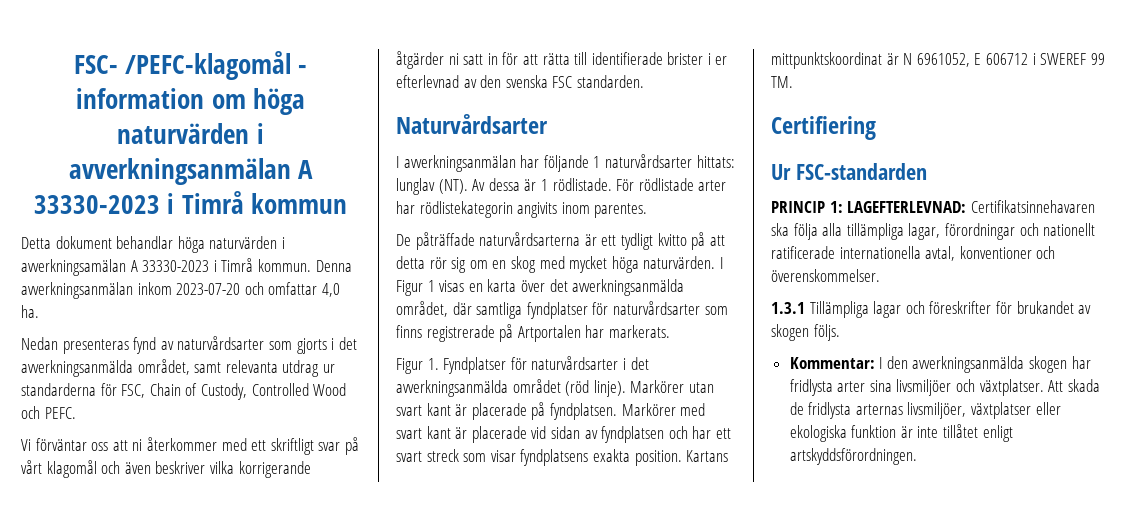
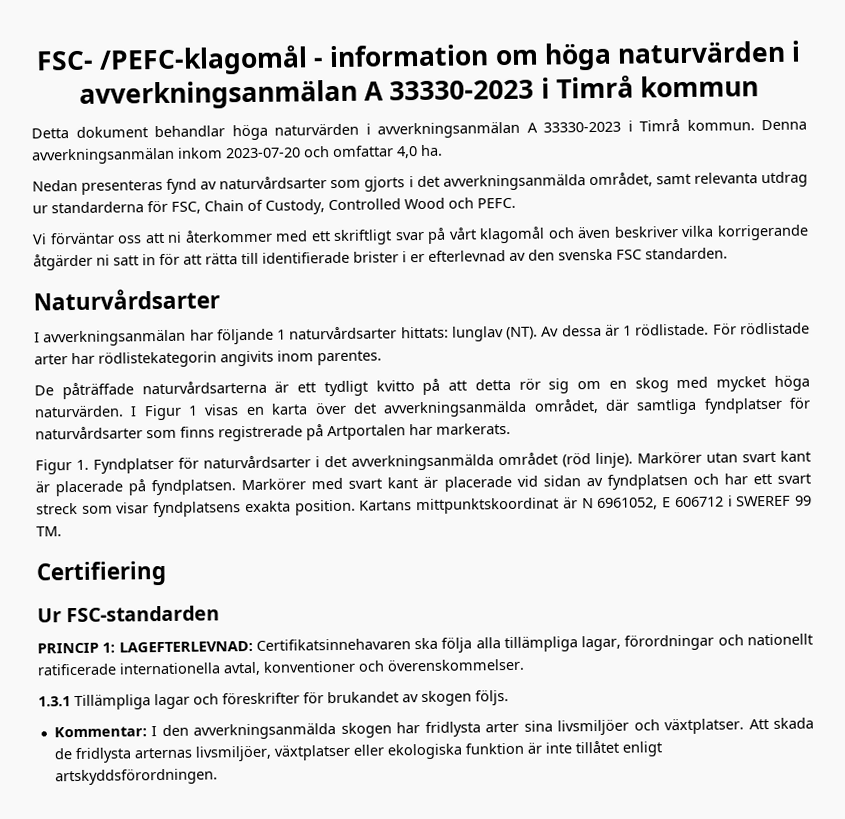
[21,259,126,276] avverkningsamälan -> [377,121,520,139] avverkningsanmälan

